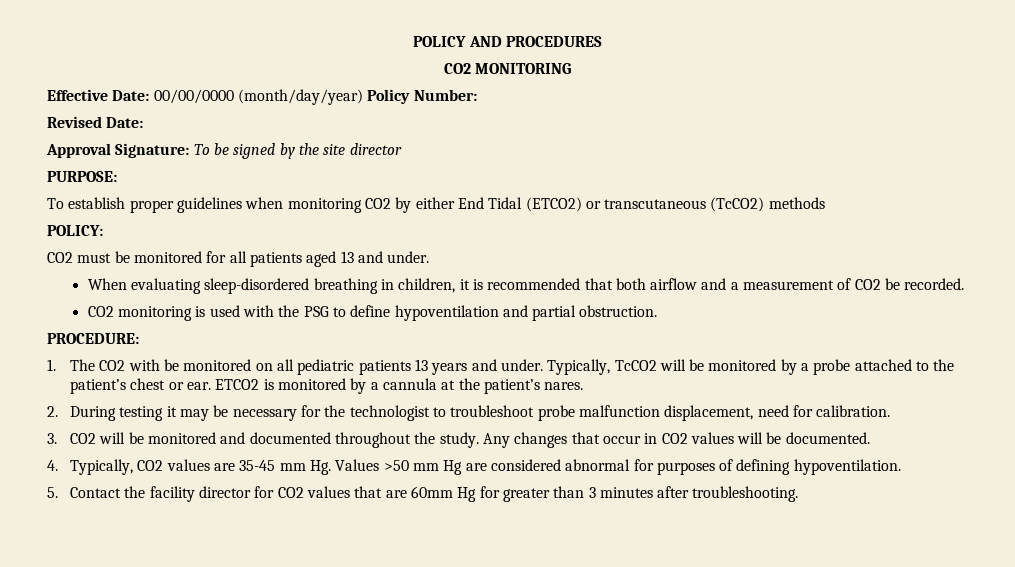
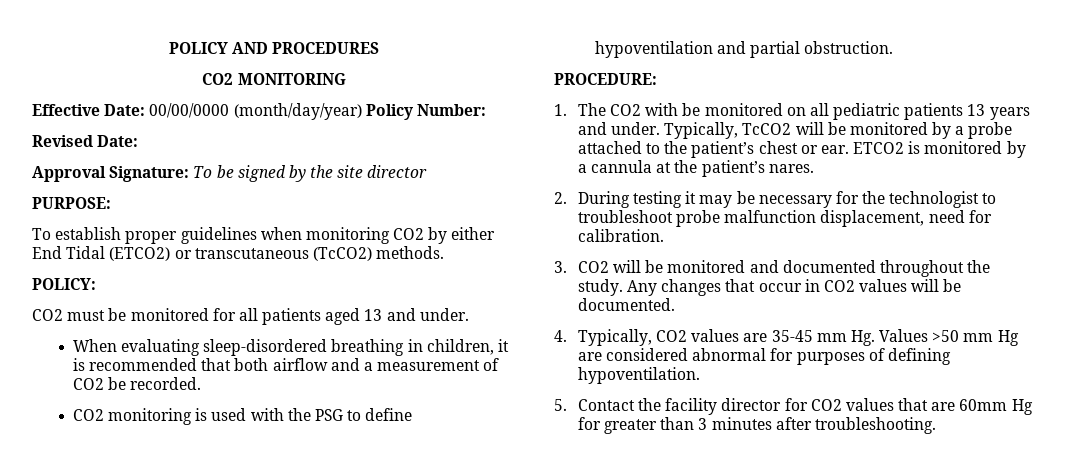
[768,197,825,209] methods -> [376,246,445,259] methods.

